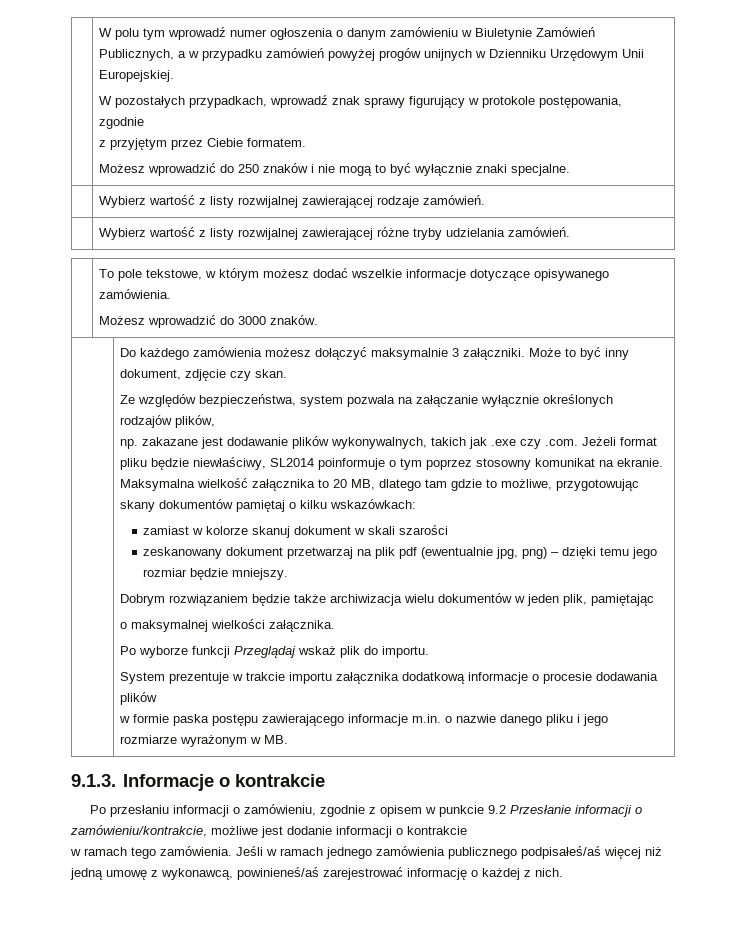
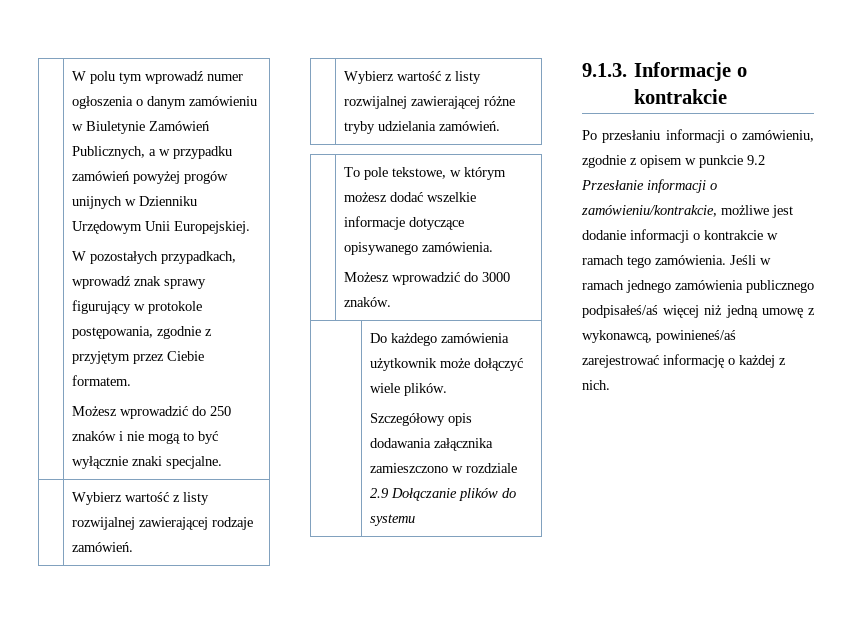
(145, 123) // -> (202, 332) none
[265,347,630,360] [120,369,288,381] [120,394,614,407] [120,415,216,428] [120,436,658,449] [120,457,664,470] [120,478,640,491] [120,499,417,512] [143,525,449,538] [143,547,658,559] [143,568,289,580] [120,593,655,606] [120,619,336,632] [120,646,430,658] [120,672,659,684] [120,692,158,705] [119,714,609,726] [120,735,289,747] możesz dołączyć maksymalnie 3 załączniki. Może to być inny dokument, zdjęcie czy skan. // Ze względów bezpieczeństwa, system pozwala na załączanie wyłącznie określonych rodzajów plików, // np. zakazane jest dodawanie plików wykonywalnych, takich jak .exe czy .com. Jeżeli format pliku będzie niewłaściwy, SL2014 poinformuje o tym poprzez stosowny komunikat na ekranie. Maksymalna wielkość załącznika to 20 MB, dlatego tam gdzie to możliwe, przygotowując skany dokumentów pamiętaj o kilku wskazówkach: // zamiast w kolorze skanuj dokument w skali szarości // zeskanowany dokument przetwarzaj na plik pdf (ewentualnie jpg, png) – dzięki temu jego rozmiar będzie mniejszy. // Dobrym rozwiązaniem będzie także archiwizacja wielu dokumentów w jeden plik, pamiętając // o maksymalnej wielkości załącznika. // Po wyborze funkcji Przeglądaj wskaż plik do importu. // System prezentuje w trakcie importu załącznika dodatkową informacje o procesie dodawania plików // w formie paska postępu zawierającego informacje m.in. o nazwie danego pliku i jego rozmiarze wyrażonym w MB. -> [370,358,524,371] [370,383,448,396] [370,413,473,426] [370,438,494,451] [370,463,518,473] [370,488,517,501] [370,514,416,526] użytkownik może dołączyć wiele plików. // Szczegółowy opis dodawania załącznika zamieszczono w rozdziale 2.9 Dołączanie plików do systemu
(467, 830) // -> (763, 235) none

